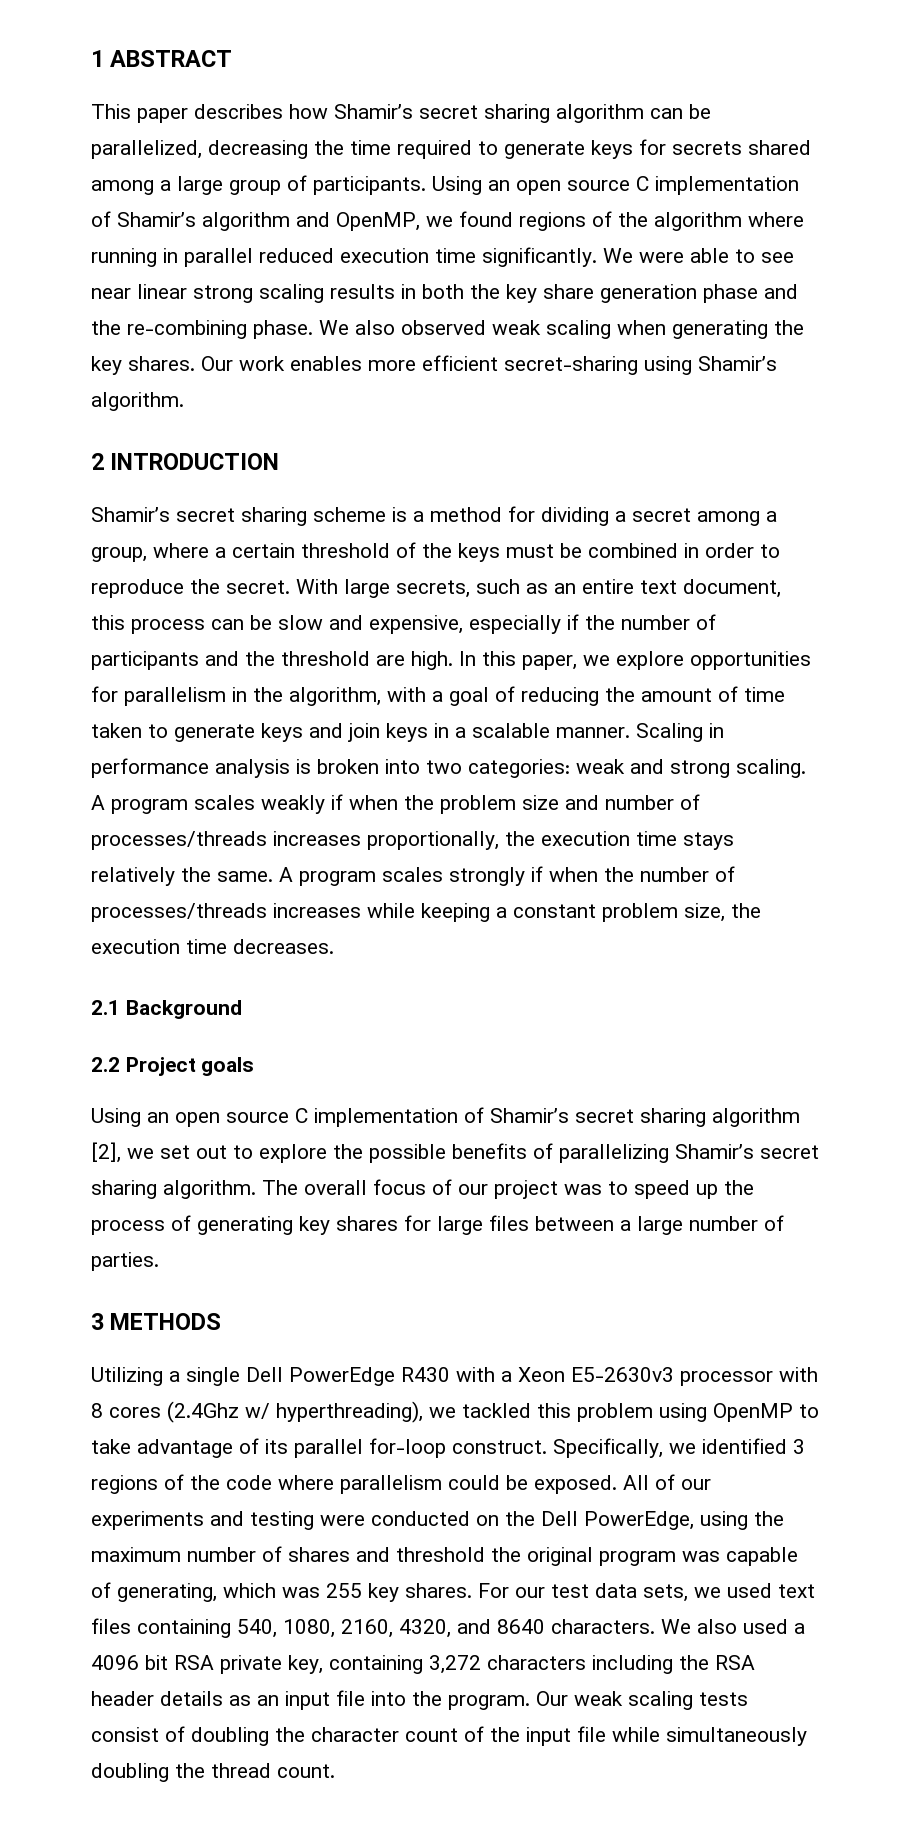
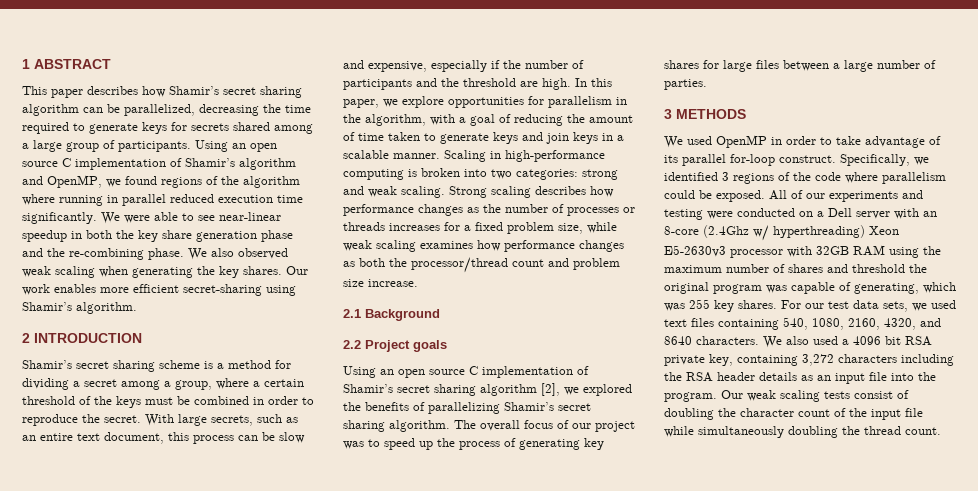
[91,284,395,303] near linear strong scaling results -> [219,212,281,221] [22,230,67,242] near-linear speedup
[91,758,290,778] performance analysis -> [505,150,605,162] [343,169,404,180] high-performance computing
[576,759,806,778] [91,794,700,814] [91,831,734,850] [91,866,735,886] [91,903,761,922] [91,939,334,954] weak and strong scaling. A program scales weakly if when the problem size and number of processes/threads increases proportionally, the execution time stays relatively the same. A program scales strongly if when the number of processes/threads increases while keeping a constant problem size, the execution time decreases. -> [582,169,618,180] [343,186,614,198] [343,204,635,216] [343,222,617,234] [343,240,624,252] [343,257,620,273] [343,279,418,287] strong and weak scaling. Strong scaling describes how performance changes as the number of processes or threads increases for a fixed problem size, while weak scaling examines how performance changes as both the processor/thread count and problem size increase.
[160,1144,446,1163] set out to explore the possible -> [583,384,632,396] [343,402,361,411] explored the
[91,1367,818,1386] [91,1401,793,1423] Utilizing a single Dell PowerEdge R430 with a Xeon E5-2630v3 processor with 8 cores (2.4Ghz w/ hyperthreading), we tackled this problem using OpenMP -> [664,135,816,148] We used OpenMP in order
[505,1511,694,1530] the Dell PowerEdge, -> [817,208,937,219] [664,225,899,241] [664,245,885,258] a Dell server with an 8-core (2.4Ghz w/ hyperthreading) Xeon E5-2630v3 processor with 32GB RAM

